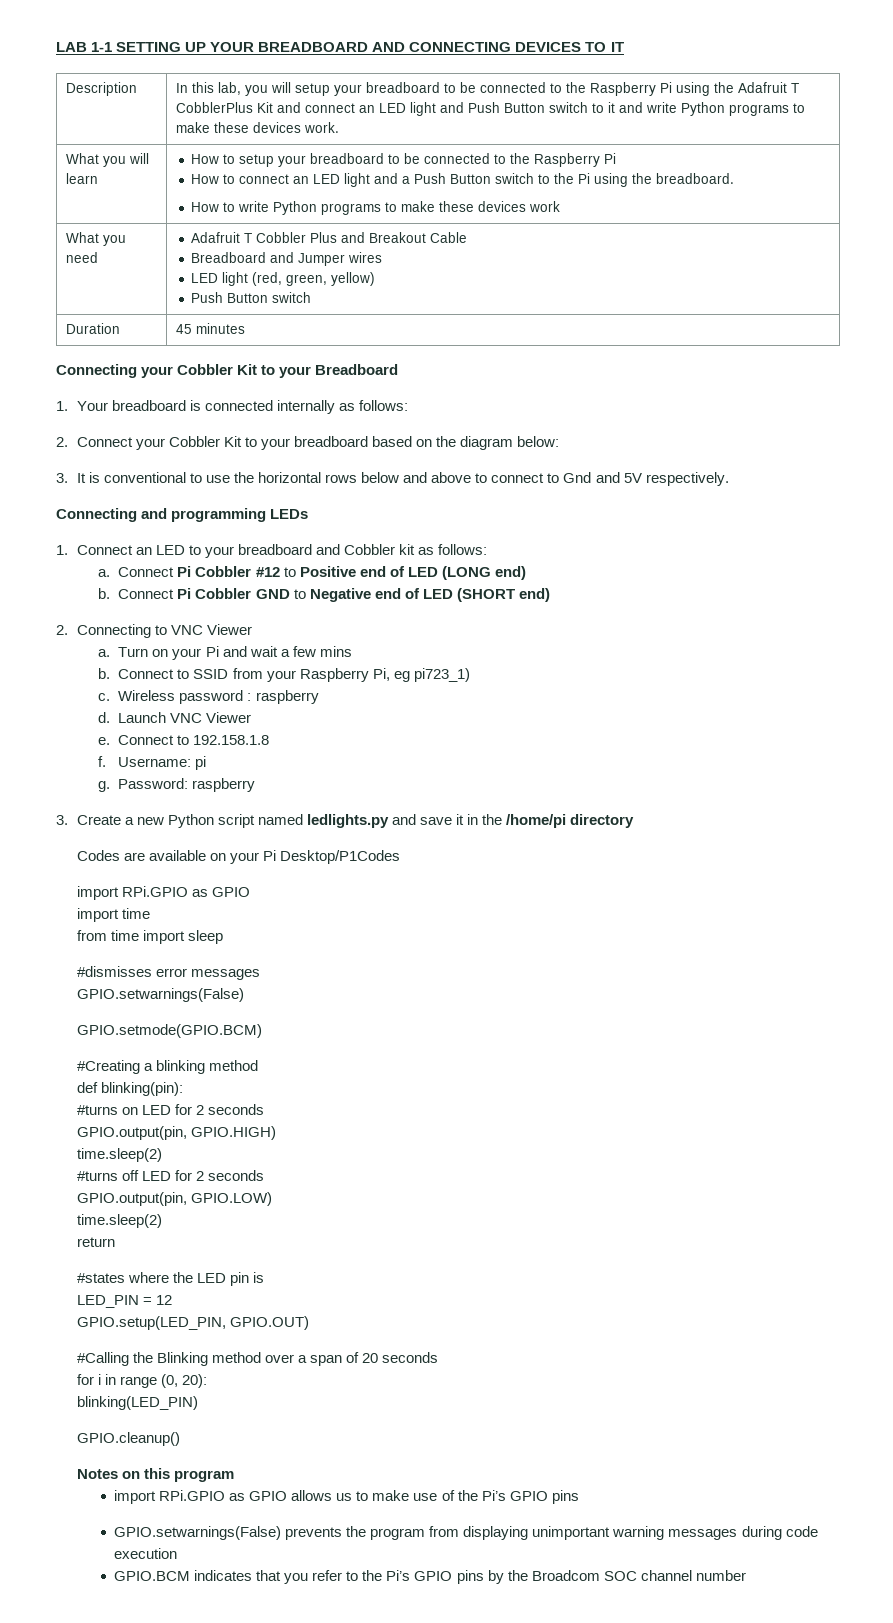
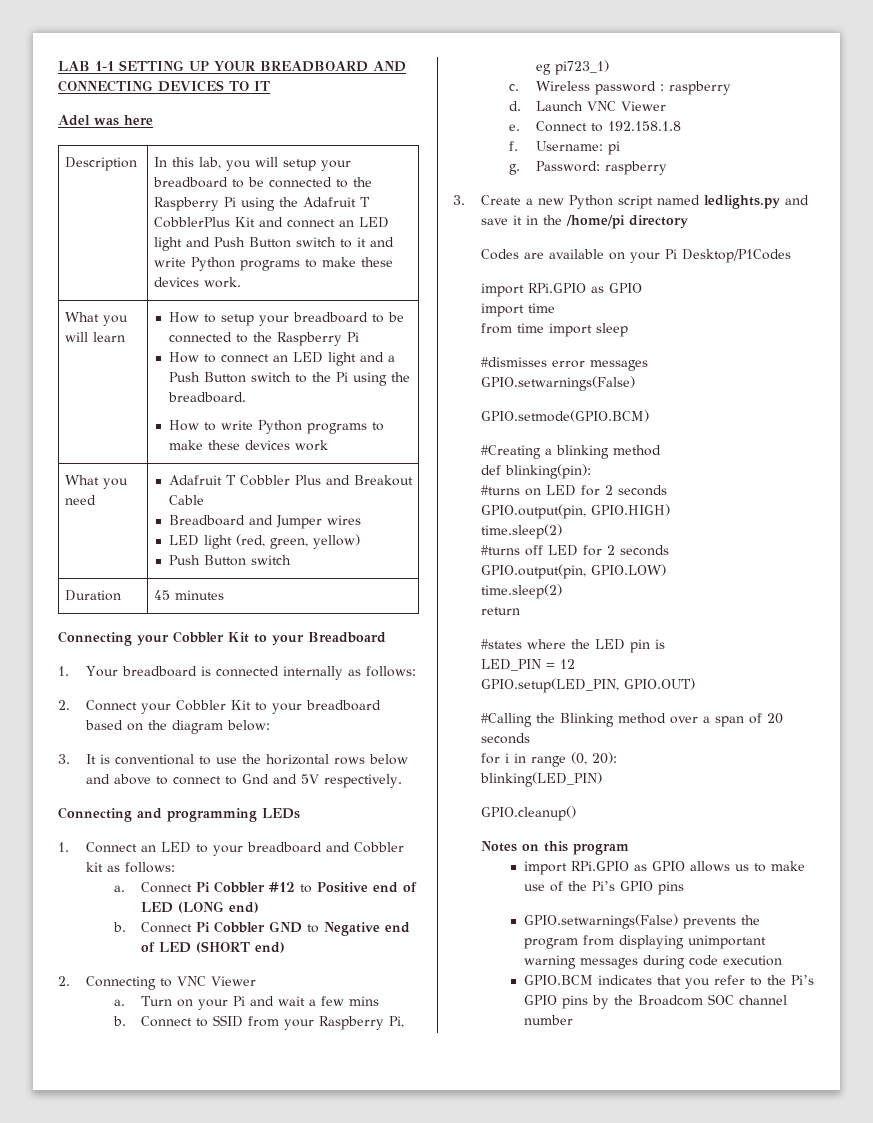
(624, 47) none -> [58,115,153,126] // Adel was here

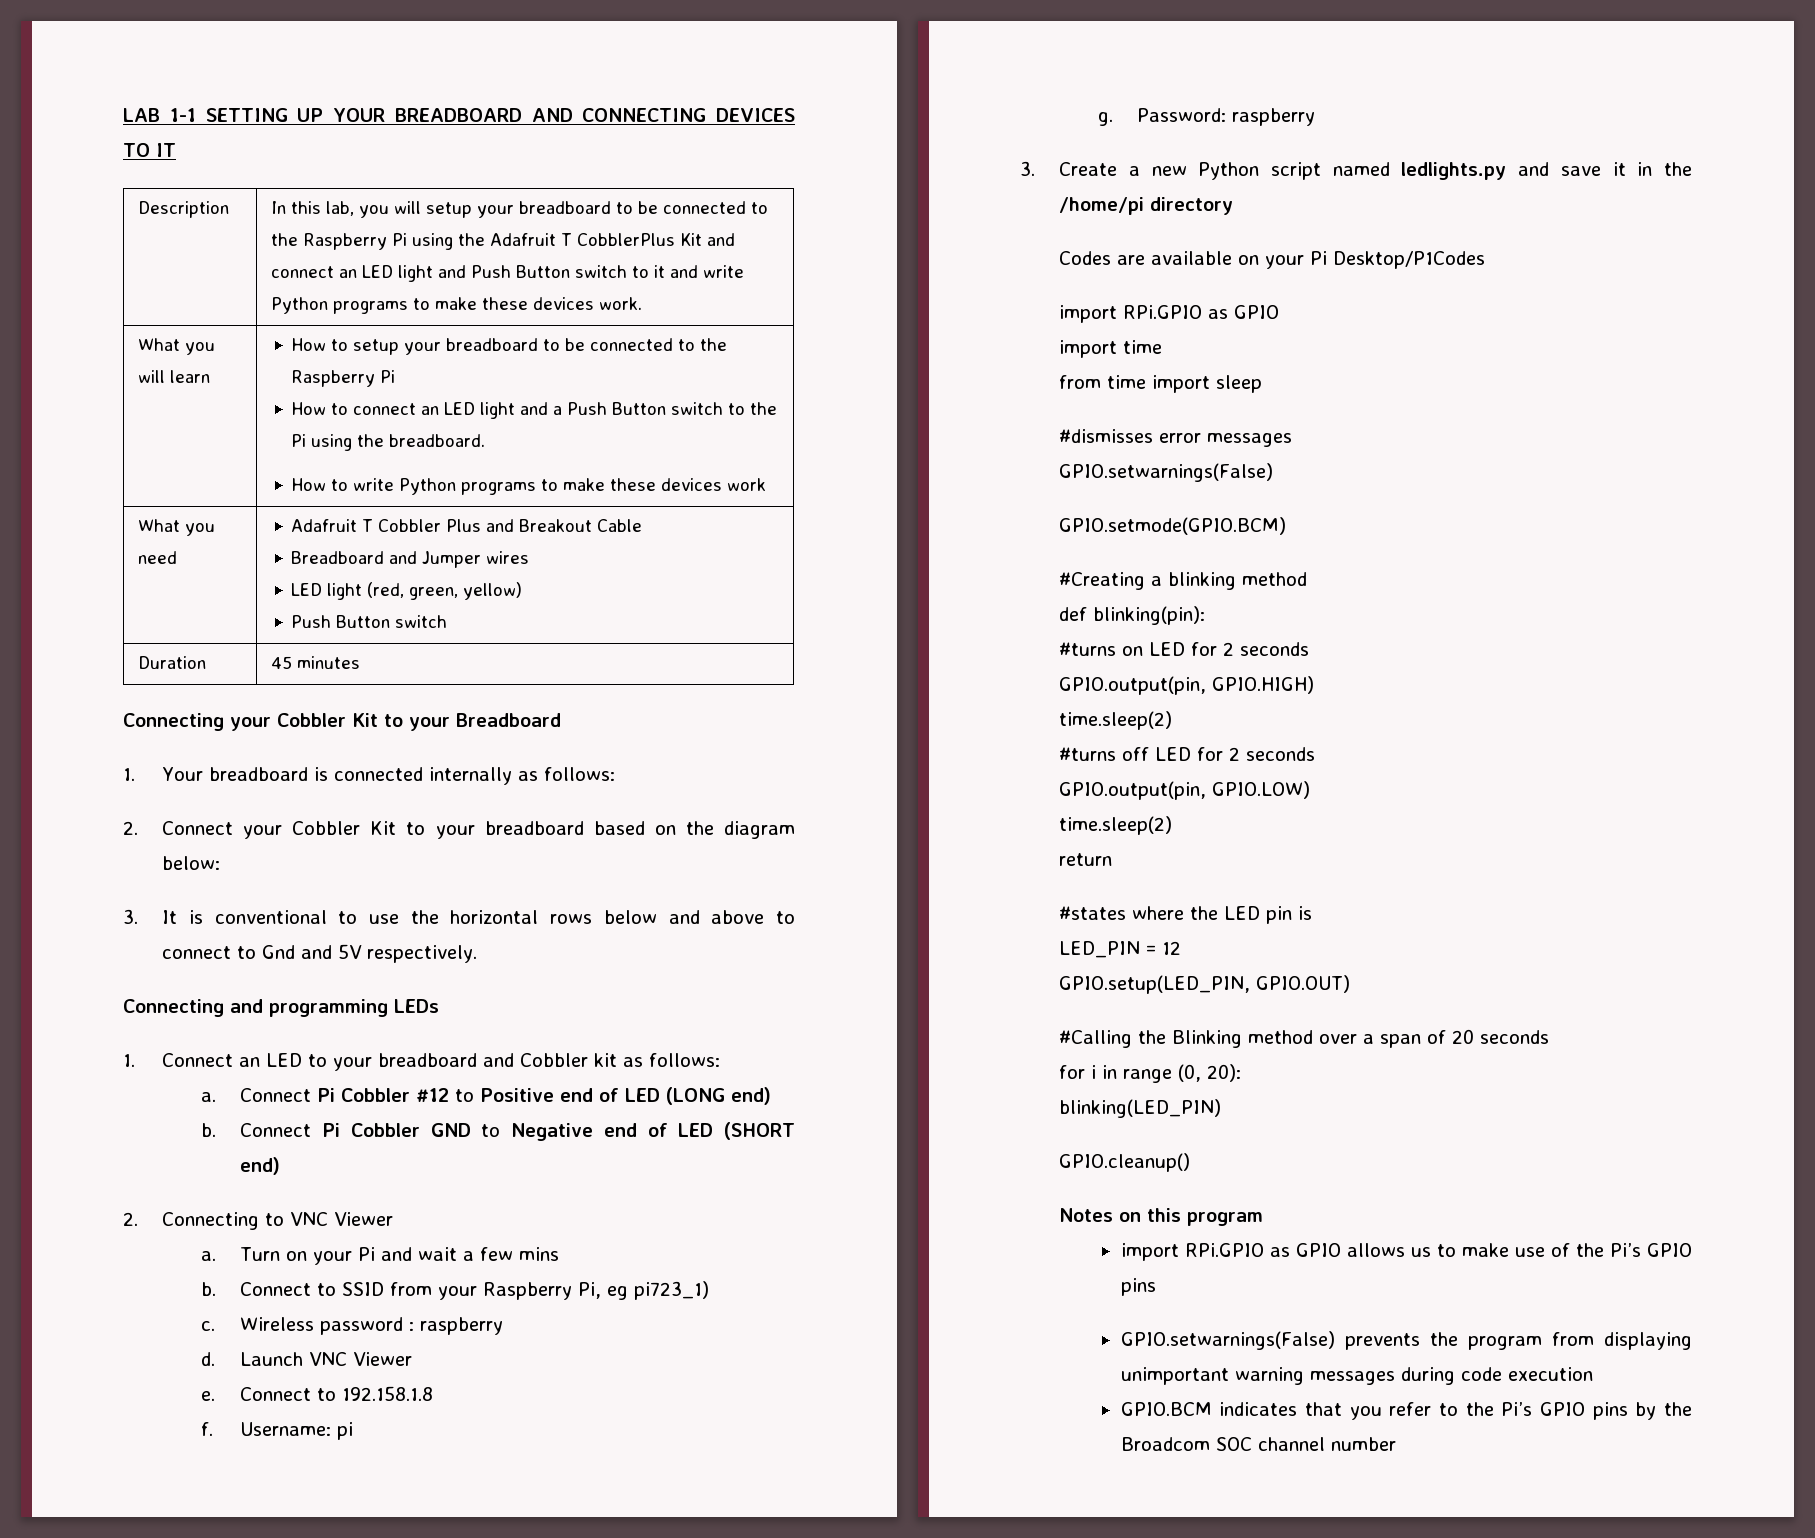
[58,115,153,126] // Adel was here -> (176, 150) none

